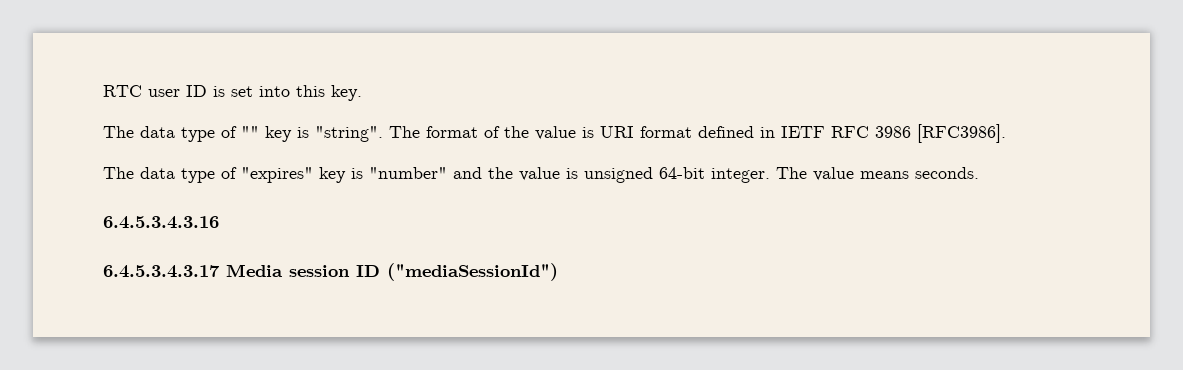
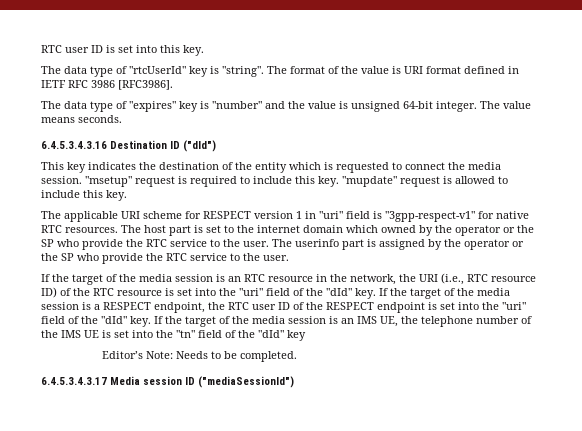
[241,126,259,138] "" -> [129,66,186,74] "rtcUserId"
(219, 222) none -> [110,140,216,152] [41,162,501,173] [41,176,508,187] [41,190,127,201] [41,211,529,222] [41,225,534,236] [41,239,524,250] [41,253,289,264] [41,273,536,285] [41,287,510,299] [41,302,526,313] [41,316,532,327] [41,330,306,341] [101,351,297,362] Destination ID ("dId") // This key indicates the destination of the entity which is requested to connect the media session. "msetup" request is required to include this key. "mupdate" request is allowed to include this key. // The applicable URI scheme for RESPECT version 1 in "uri" field is "3gpp-respect-v1" for native RTC resources. The host part is set to the internet domain which owned by the operator or the SP who provide the RTC service to the user. The userinfo part is assigned by the operator or the SP who provide the RTC service to the user. // If the target of the media session is an RTC resource in the network, the URI (i.e., RTC resource ID) of the RTC resource is set into the "uri" field of the "dId" key. If the target of the media session is a RESPECT endpoint, the RTC user ID of the RESPECT endpoint is set into the "uri" field of the "dId" key. If the target of the media session is an IMS UE, the telephone number of the IMS UE is set into the "tn" field of the "dId" key // Editor’s Note: Needs to be completed.

